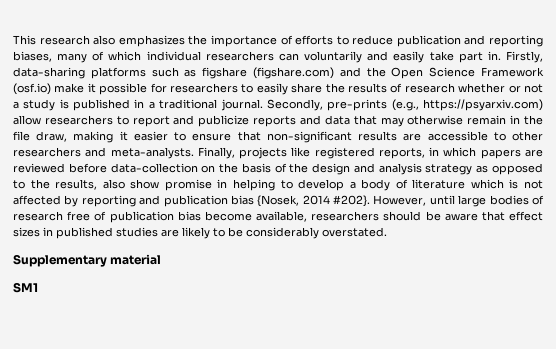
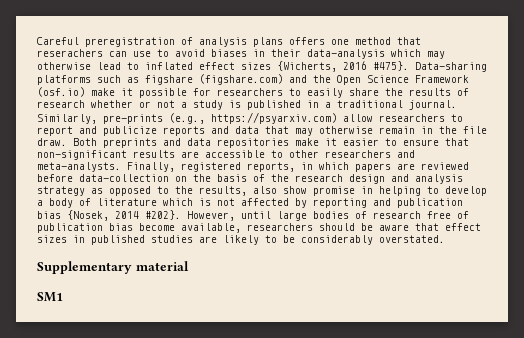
[13,35,543,47] [13,51,543,63] [13,67,85,79] This research also emphasizes the importance of efforts to reduce publication and reporting biases, many of which individual researchers can voluntarily and easily take part in. Firstly, data-sharing -> [37,37,421,47] [37,49,445,59] [37,61,487,72] Careful preregistration of analysis plans offers one method that reserachers can use to avoid biases in their data-analysis which may otherwise lead to inflated effect sizes {Wicherts, 2016 #475}. Data-sharing
[266,99,323,111] Secondly, -> [37,114,97,124] Similarly,
[36,131,114,143] draw, making -> [37,138,319,148] draw. Both preprints and data repositories make
[239,147,311,159] projects like -> (175, 167) none
(309, 168) none -> [295,174,343,182] research

